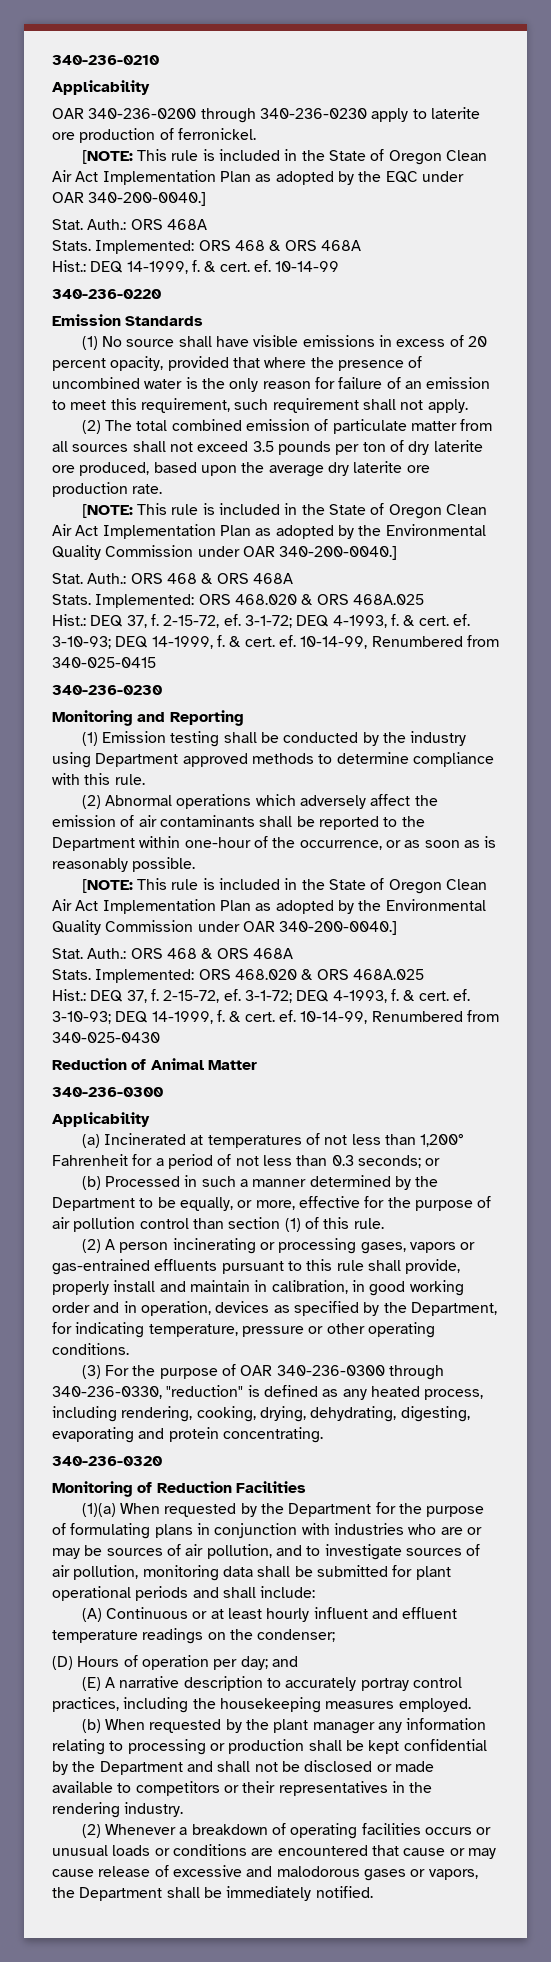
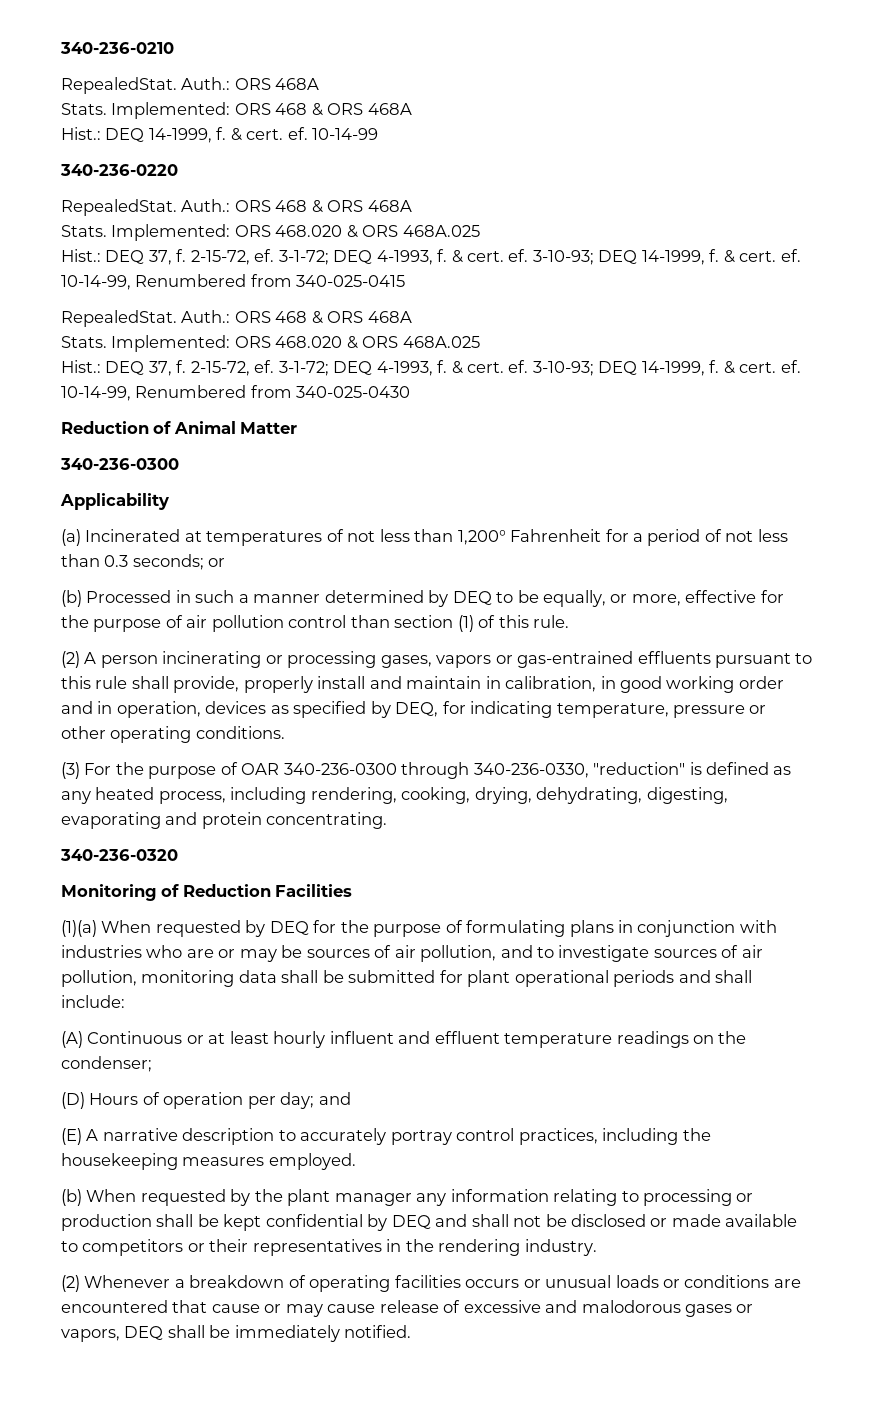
[52,80,150,95] [52,107,480,123] [52,128,256,143] [81,149,487,165] [52,170,464,185] [52,192,207,206] [52,219,83,230] Applicability // OAR 340-236-0200 through 340-236-0230 apply to laterite ore production of ferronickel. // [NOTE: This rule is included in the State of Oregon Clean Air Act Implementation Plan as adopted by the EQC under OAR 340-200-0040.] // Stat. -> [61,77,177,94] RepealedStat.
[52,314,204,326] [81,335,487,350] [52,356,423,371] [52,377,491,392] [52,398,468,413] [81,419,493,434] [52,440,483,455] [52,461,430,477] [52,482,163,497] [81,503,487,519] [52,524,486,539] [52,545,398,560] [52,573,83,584] Emission Standards // (1) No source shall have visible emissions in excess of 20 percent opacity, provided that where the presence of uncombined water is the only reason for failure of an emission to meet this requirement, such requirement shall not apply. // (2) The total combined emission of particulate matter from all sources shall not exceed 3.5 pounds per ton of dry laterite ore produced, based upon the average dry laterite ore production rate. // [NOTE: This rule is included in the State of Oregon Clean Air Act Implementation Plan as adopted by the Environmental Quality Commission under OAR 340-200-0040.] // Stat. -> [61,199,177,216] RepealedStat.
[52,685,162,695] [52,710,244,726] [81,731,467,747] [52,752,494,768] [52,773,145,785] [81,794,438,809] [52,815,425,830] [52,836,497,851] [52,857,196,872] [81,878,487,894] [52,899,486,914] [52,920,398,935] [52,948,83,959] 340-236-0230 // Monitoring and Reporting // (1) Emission testing shall be conducted by the industry using Department approved methods to determine compliance with this rule. // (2) Abnormal operations which adversely affect the emission of air contaminants shall be reported to the Department within one-hour of the occurrence, or as soon as is reasonably possible. // [NOTE: This rule is included in the State of Oregon Clean Air Act Implementation Plan as adopted by the Environmental Quality Commission under OAR 340-200-0040.] // Stat. -> [61,310,177,327] RepealedStat.
[415,1176,439,1187] [52,1197,135,1211] the Department -> [452,591,492,605] DEQ
[383,1302,497,1316] the Department, -> [395,702,439,717] DEQ,
[261,1503,372,1517] the Department -> [269,921,309,935] DEQ
[72,1761,183,1775] the Department -> [391,1215,431,1229] DEQ
[52,1887,163,1901] the Department -> [124,1326,164,1340] DEQ

